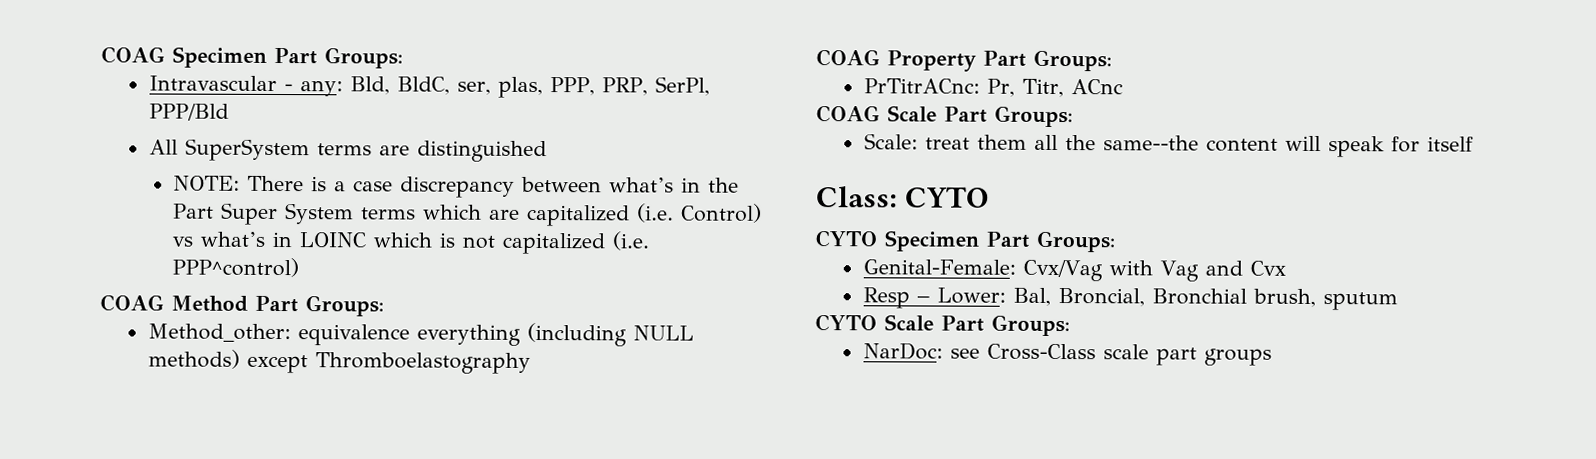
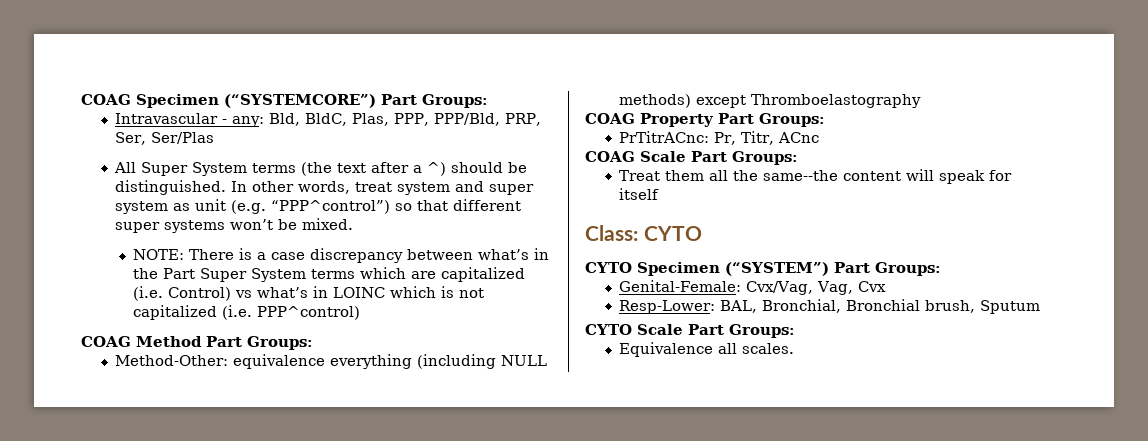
(267, 57) none -> [224,94,376,108] (“SYSTEMCORE”)
[456,76,710,99] [148,103,229,121] [148,138,547,163] ser, plas, PPP, PRP, SerPl, PPP/Bld // All SuperSystem terms are distinguished -> [352,113,542,126] [115,132,215,145] [114,162,528,176] [115,180,535,195] [115,199,522,214] [115,218,354,233] Plas, PPP, PPP/Bld, PRP, Ser, Ser/Plas // All Super System terms (the text after a ^) should be distinguished. In other words, treat system and super system as unit (e.g. “PPP^control”) so that different super systems won’t be mixed.
[147,323,291,343] Method_other: -> [115,355,229,366] Method-Other:
[863,133,970,150] Scale: treat -> [619,170,661,181] Treat
(979, 241) none -> [725,262,829,276] (“SYSTEM”)
[1022,259,1286,282] [862,287,1145,309] Cvx/Vag with Vag and Cvx // Resp – Lower: Bal, Broncial, -> [746,281,887,295] [619,299,842,314] Cvx/Vag, Vag, Cvx // Resp-Lower: BAL, Bronchial,
[1322,292,1398,311] sputum -> [980,300,1041,314] Sputum
[862,342,1272,366] NarDoc: see Cross-Class scale part groups -> [619,342,795,357] Equivalence all scales.

